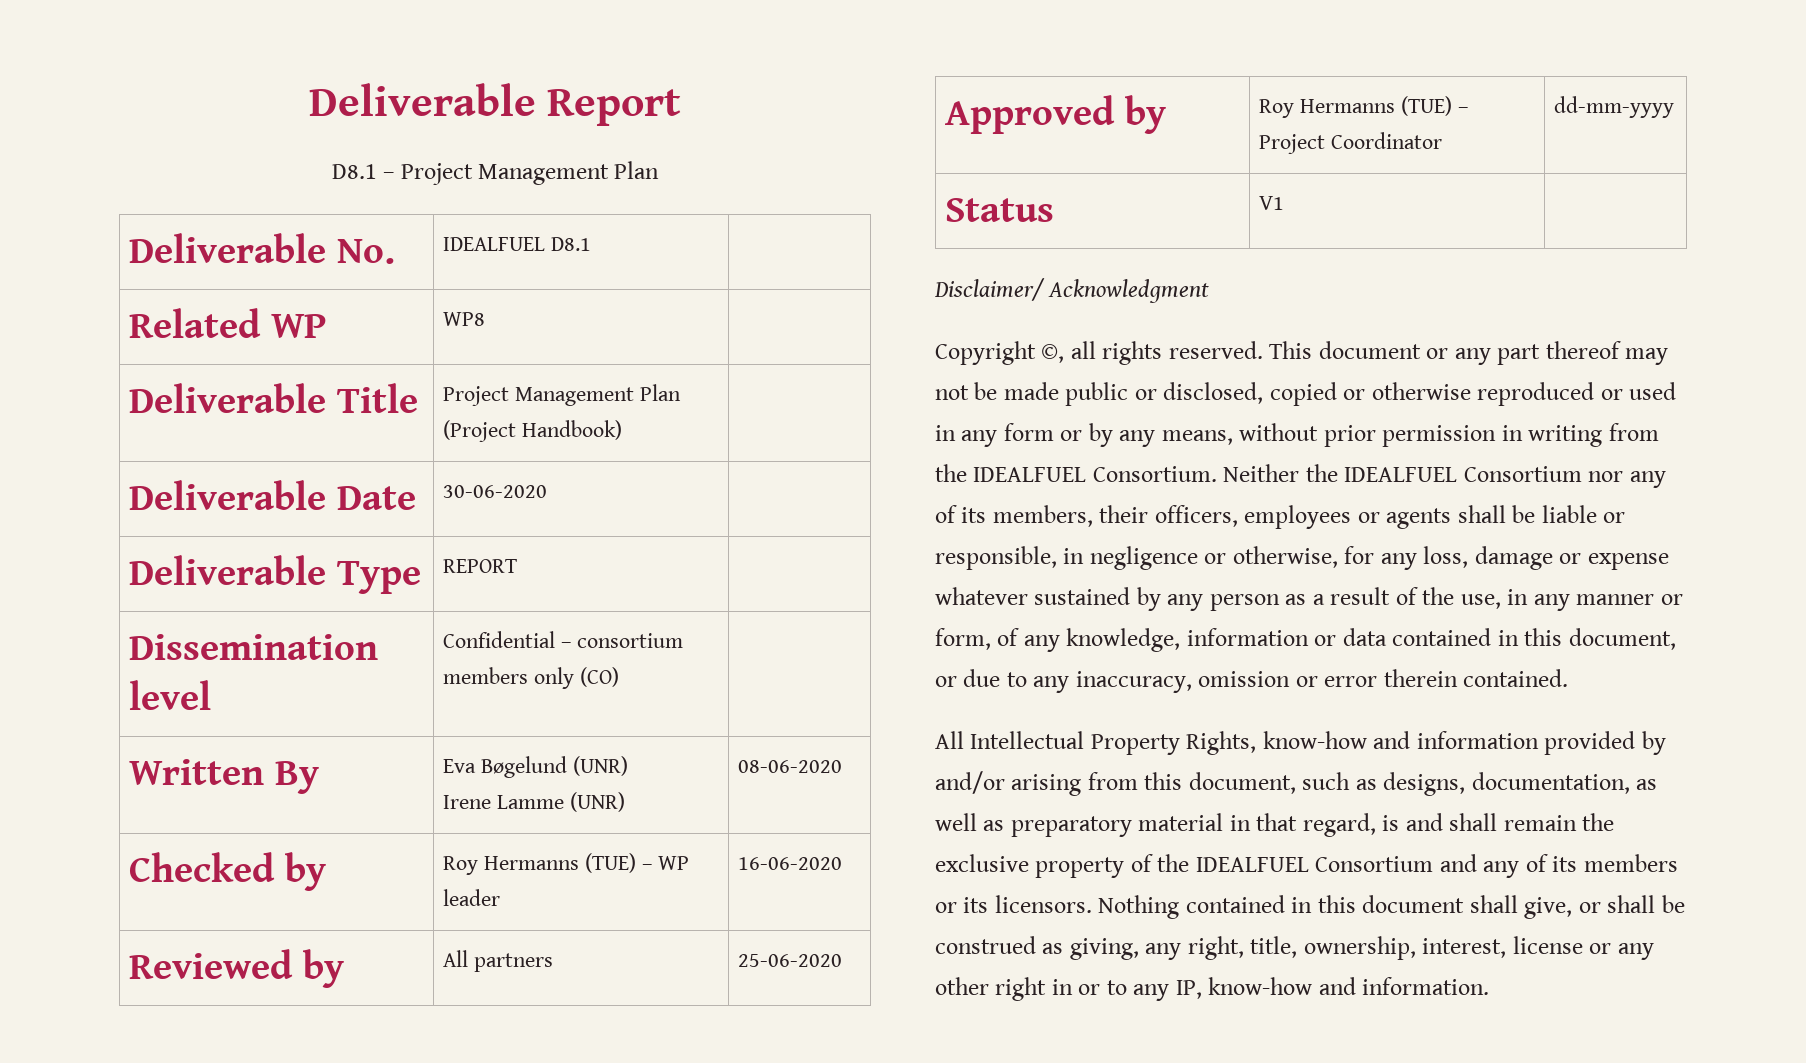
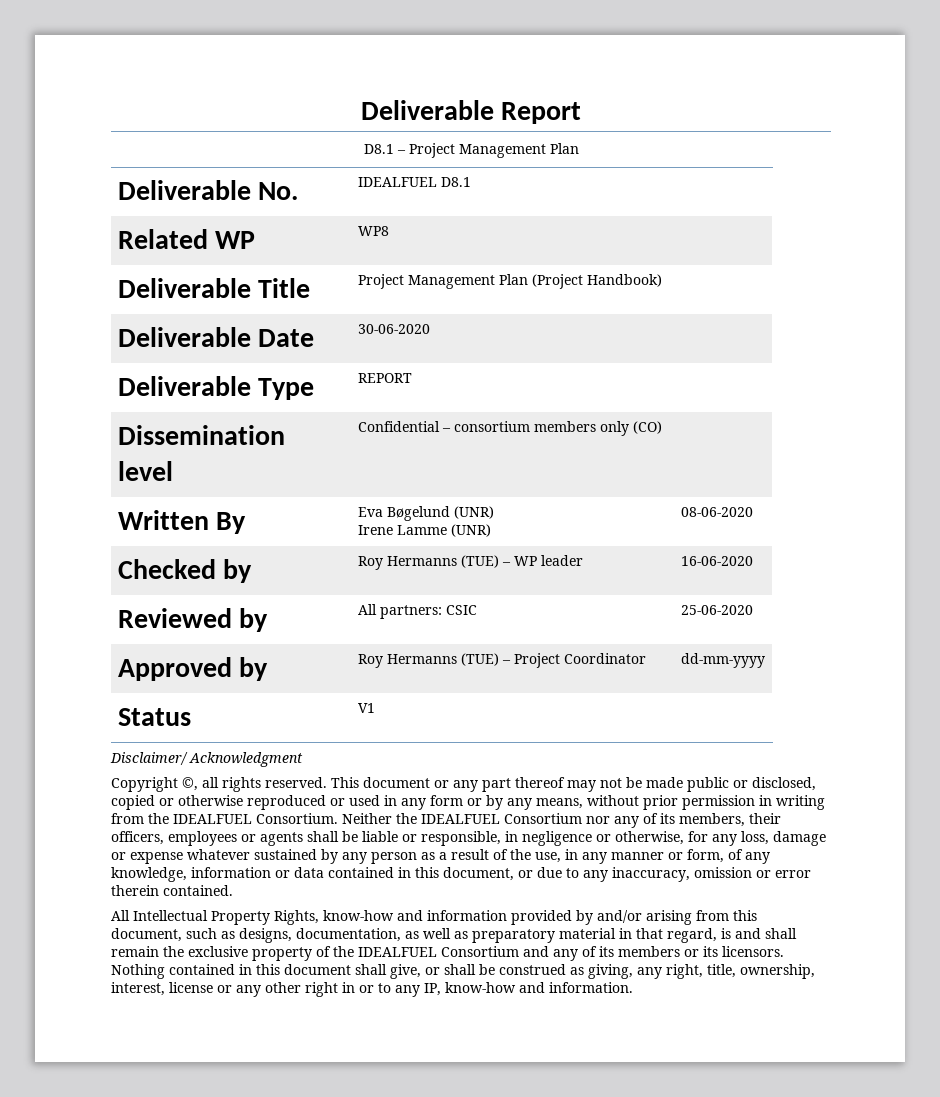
[474,953,554,972] partners -> [379,605,477,619] partners: CSIC

